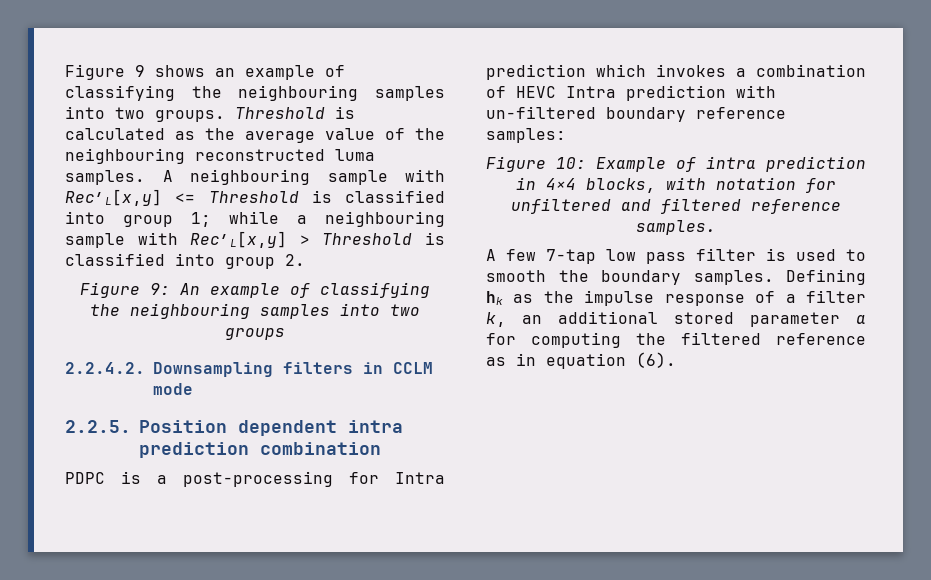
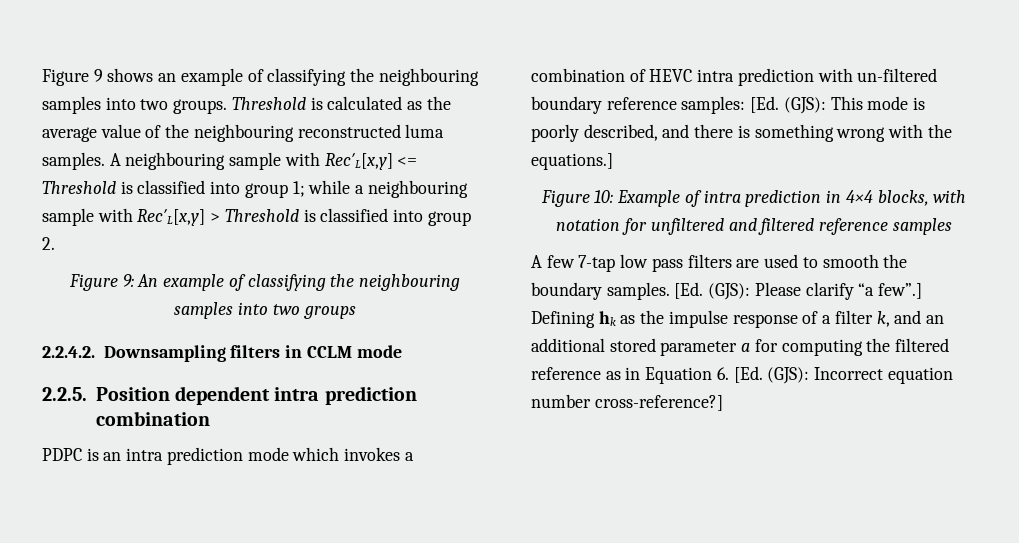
[157,471,445,487] [486,64,586,80] a post-processing for Intra prediction -> [103,447,289,465] an intra prediction mode
[566,86,616,98] Intra -> [697,69,735,82] intra
(566, 135) none -> [750,96,926,114] [531,124,952,142] [531,153,613,170] [Ed. (GJS): This mode is poorly described, and there is something wrong with the equations.]
[636,220,716,235] samples. -> [892,218,952,235] samples
[696,248,786,261] filter is -> [687,254,760,268] filters are
(774, 277) none -> [674,282,923,300] [Ed. (GJS): Please clarify “a few”.]
(506, 319) none -> [894,310,922,324] and
[546,352,676,369] equation (6). -> [645,366,953,384] [531,394,723,411] Equation 6. [Ed. (GJS): Incorrect equation number cross-reference?]

